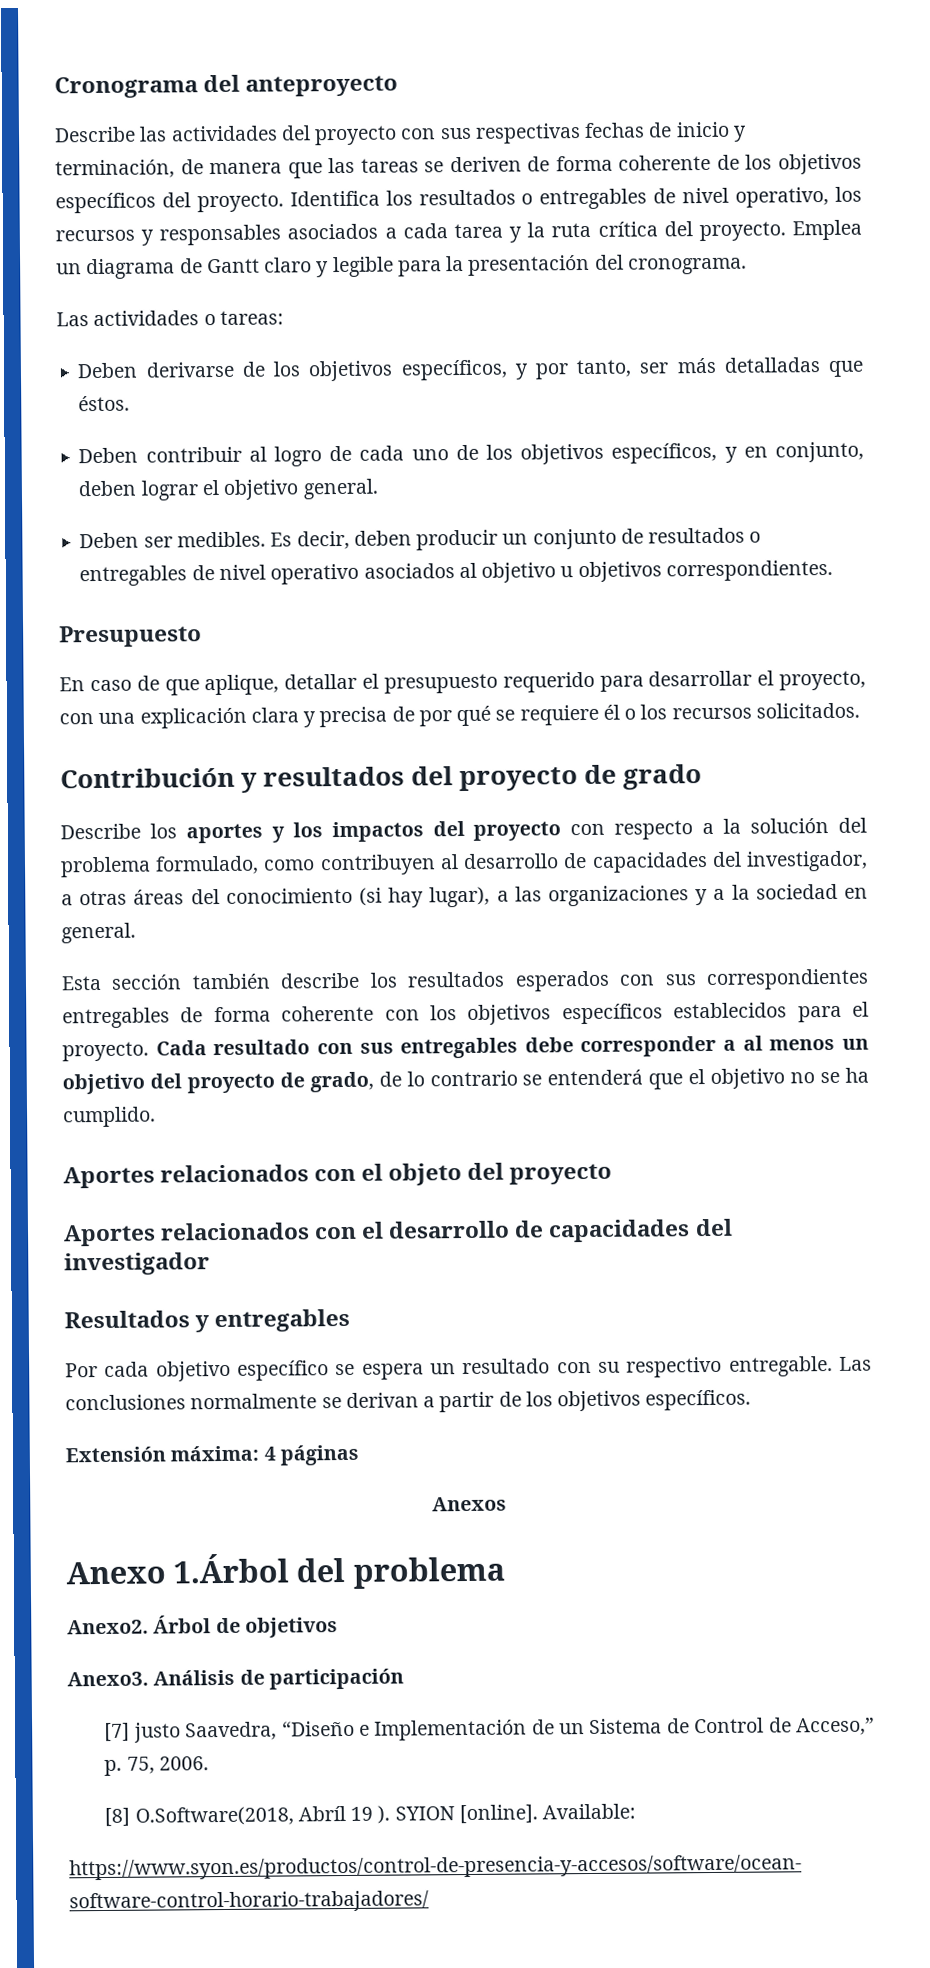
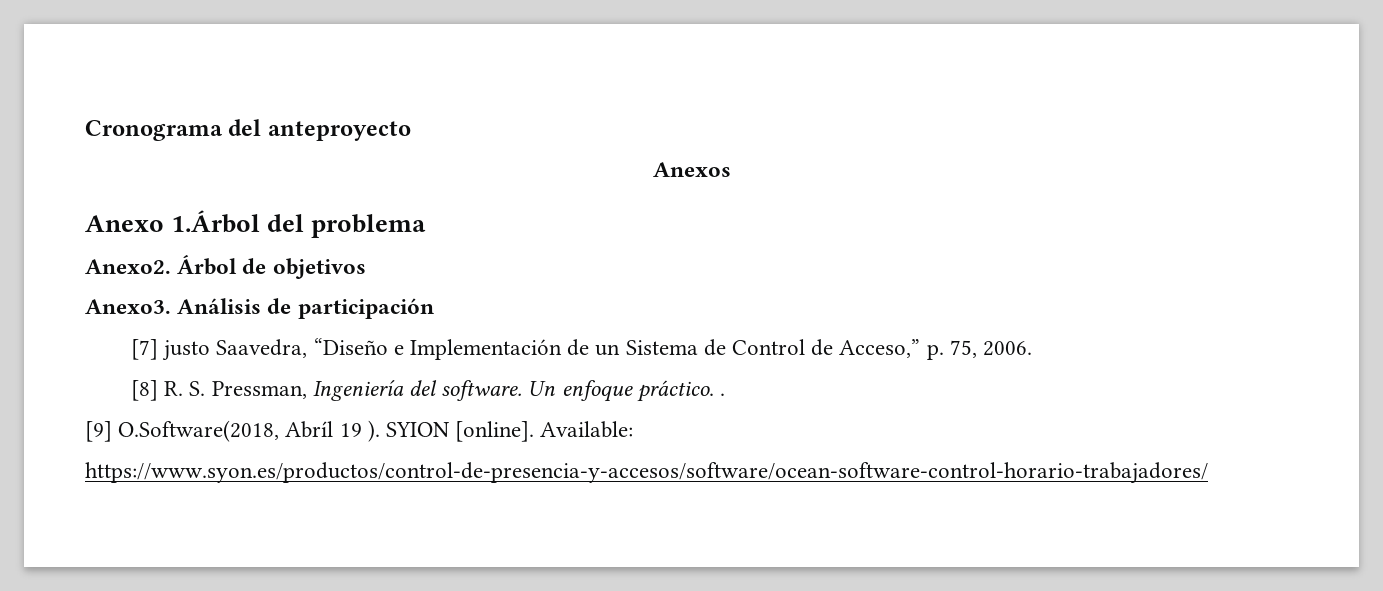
[54,121,747,146] [55,153,863,179] [55,186,862,214] [55,219,862,246] [56,254,747,280] [56,310,284,327] [77,357,864,382] [78,395,131,412] [78,441,864,467] [78,478,379,501] [79,527,762,551] [79,559,833,587] [59,625,202,648] [59,670,866,696] [59,702,860,729] [60,764,703,793] [60,817,867,844] [60,850,868,878] [61,883,869,908] [61,922,136,944] [61,968,870,992] [62,1001,869,1029] [62,1035,869,1062] [62,1067,869,1095] [62,1106,156,1128] [63,1162,613,1189] [63,1218,733,1247] [64,1252,210,1276] [64,1308,351,1333] [65,1356,872,1382] [65,1389,752,1413] [65,1444,359,1466] // Describe las actividades del proyecto con sus respectivas fechas de inicio y terminación, de manera que las tareas se deriven de forma coherente de los objetivos específicos del proyecto. Identifica los resultados o entregables de nivel operativo, los recursos y responsables asociados a cada tarea y la ruta crítica del proyecto. Emplea un diagrama de Gantt claro y legible para la presentación del cronograma. // Las actividades o tareas: // Deben derivarse de los objetivos específicos, y por tanto, ser más detalladas que éstos. // Deben contribuir al logro de cada uno de los objetivos específicos, y en conjunto, deben lograr el objetivo general. // Deben ser medibles. Es decir, deben producir un conjunto de resultados o entregables de nivel operativo asociados al objetivo u objetivos correspondientes. // Presupuesto // En caso de que aplique, detallar el presupuesto requerido para desarrollar el proyecto, con una explicación clara y precisa de por qué se requiere él o los recursos solicitados. // Contribución y resultados del proyecto de grado // Describe los aportes y los impactos del proyecto con respecto a la solución del problema formulado, como contribuyen al desarrollo de capacidades del investigador, a otras áreas del conocimiento (si hay lugar), a las organizaciones y a la sociedad en general. // Esta sección también describe los resultados esperados con sus correspondientes entregables de forma coherente con los objetivos específicos establecidos para el proyecto. Cada resultado con sus entregables debe corresponder a al menos un objetivo del proyecto de grado, de lo contrario se entenderá que el objetivo no se ha cumplido. // Aportes relacionados con el objeto del proyecto // Aportes relacionados con el desarrollo de capacidades del investigador // Resultados y entregables // Por cada objetivo específico se espera un resultado con su respectivo entregable. Las conclusiones normalmente se derivan a partir de los objetivos específicos. // Extensión máxima: 4 páginas -> (411, 131) none
(131, 1817) none -> [164,380,725,402] [85,421,112,442] R. S. Pressman, Ingeniería del software. Un enfoque práctico. . // [9]

